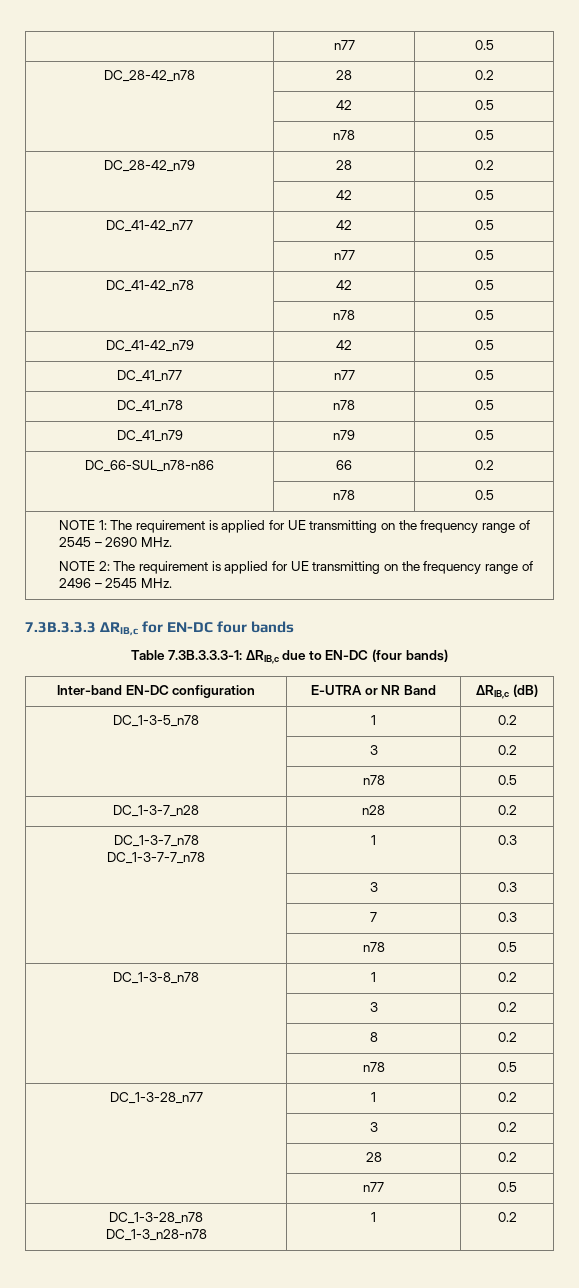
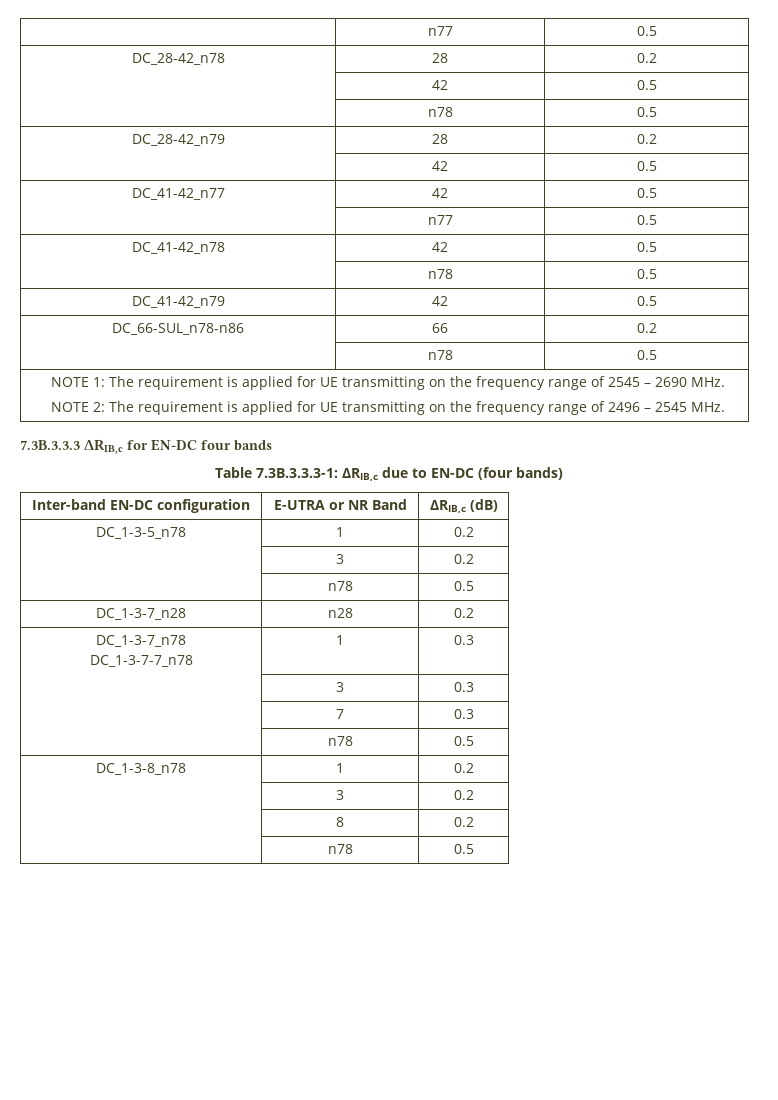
[117,370,182,382] [333,370,355,380] [474,370,494,380] [116,400,183,412] [333,400,355,410] [474,400,494,410] [116,430,183,442] [333,430,355,440] [474,430,494,440] // DC_41_n77 | n77 | 0.5 // DC_41_n78 | n78 | 0.5 // DC_41_n79 | n79 | 0.5 -> (657, 301) none
[109,1092,203,1104] [371,1092,376,1102] [497,1092,517,1102] [369,1122,378,1132] [497,1122,517,1132] [365,1152,382,1162] [497,1152,517,1162] [363,1182,384,1192] [497,1182,517,1192] [109,1212,203,1224] [105,1229,207,1241] [371,1212,376,1222] [497,1212,517,1222] // DC_1-3-28_n77 | 1 | 0.2 // | 3 | 0.2 // | 28 | 0.2 // | n77 | 0.5 // DC_1-3-28_n78 // DC_1-3_n28-n78 | 1 | 0.2 -> (474, 849) none

